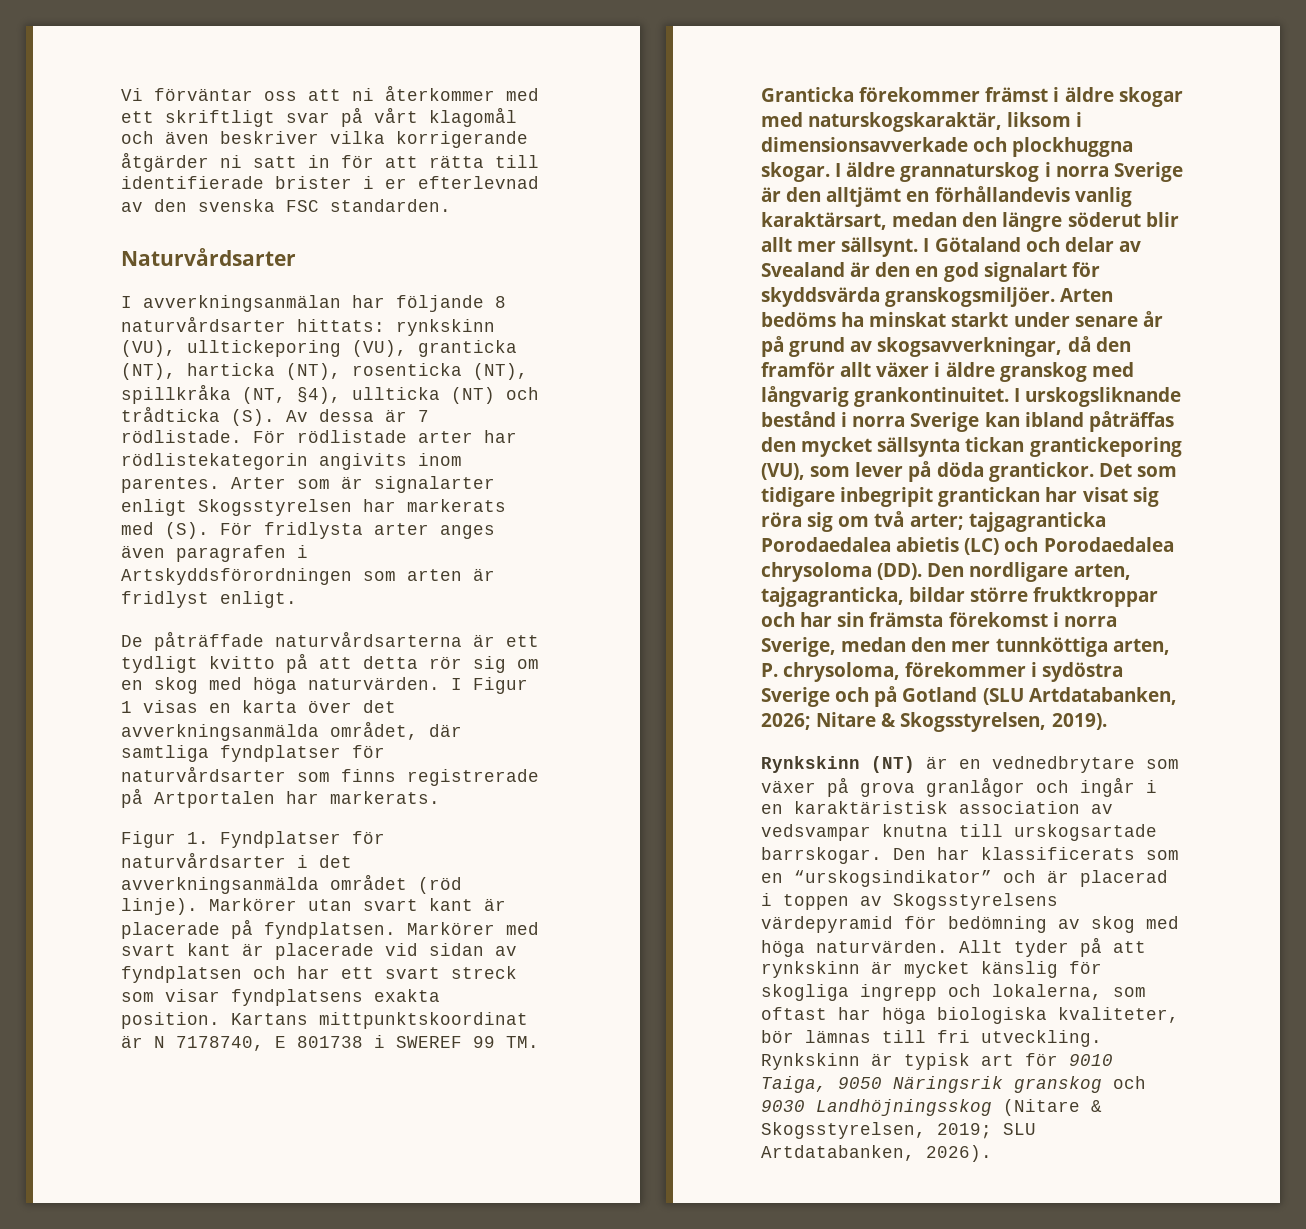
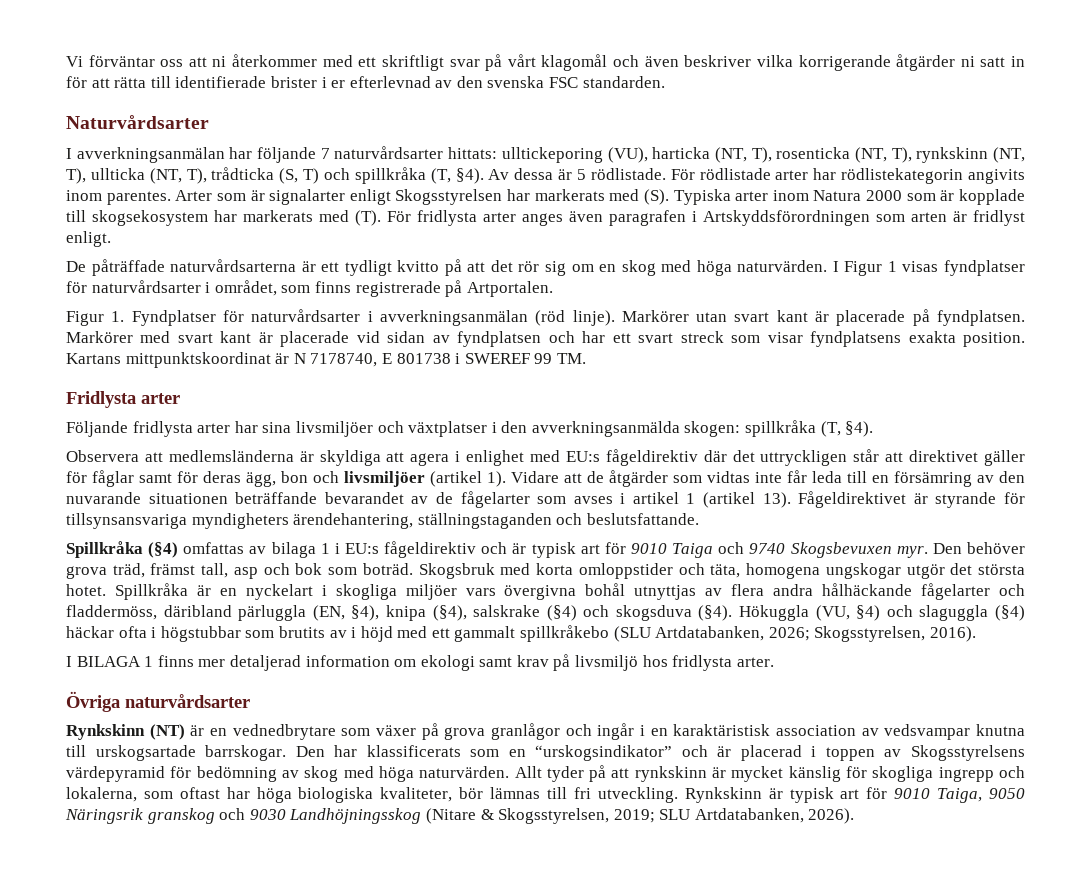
[495,296,506,308] 8 -> [320,148,330,159] 7
[396,319,495,336] [121,340,517,357] [121,363,528,380] [121,384,539,404] [121,406,275,426] rynkskinn (VU), ulltickeporing (VU), granticka (NT), harticka (NT), rosenticka (NT), spillkråka (NT, §4), ullticka (NT) och trådticka (S). -> [501,147,1025,163] [66,167,484,184] ulltickeporing (VU), harticka (NT, T), rosenticka (NT, T), rynkskinn (NT, T), ullticka (NT, T), trådticka (S, T) och spillkråka (T, §4).
[418,410,429,422] 7 -> [576,169,586,180] 5
(209, 530) none -> [673,189,1026,205] [66,210,381,226] Typiska arter inom Natura 2000 som är kopplade till skogsekosystem har markerats med (T).
[363,656,418,669] detta -> [490,260,513,272] det
[209,700,396,713] [121,721,462,741] [121,745,209,762] en karta över det avverkningsanmälda området, där samtliga -> (939, 266) none
(286, 774) none -> [205,280,277,296] i området,
[154,791,440,808] Artportalen har markerats. -> [466,281,553,297] Artportalen.
[319,855,352,868] [121,874,407,894] det avverkningsanmälda området -> [379,310,528,326] avverkningsanmälan
[761,87,1183,107] [761,112,1083,132] [761,137,1134,157] [761,162,1183,182] [761,186,1132,207] [761,212,1179,232] [761,237,1141,257] [761,262,1100,282] [761,287,1114,307] [761,311,1163,327] [761,336,1131,357] [761,362,1134,382] [761,386,1182,407] [761,411,1174,432] [761,437,1182,457] [761,461,1177,482] [761,487,1159,507] [761,511,1106,532] [761,537,1174,555] [761,562,1131,582] [761,587,1159,607] [761,612,1117,627] [761,637,1170,657] [761,662,1124,682] [761,686,1177,707] [761,712,1107,732] Granticka förekommer främst i äldre skogar med naturskogskaraktär, liksom i dimensionsavverkade och plockhuggna skogar. I äldre grannaturskog i norra Sverige är den alltjämt en förhållandevis vanlig karaktärsart, medan den längre söderut blir allt mer sällsynt. I Götaland och delar av Svealand är den en god signalart för skyddsvärda granskogsmiljöer. Arten bedöms ha minskat starkt under senare år på grund av skogsavverkningar, då den framför allt växer i äldre granskog med långvarig grankontinuitet. I urskogsliknande bestånd i norra Sverige kan ibland påträffas den mycket sällsynta tickan grantickeporing (VU), som lever på döda grantickor. Det som tidigare inbegripit grantickan har visat sig röra sig om två arter; tajgagranticka Porodaedalea abietis (LC) och Porodaedalea chrysoloma (DD). Den nordligare arten, tajgagranticka, bildar större fruktkroppar och har sin främsta förekomst i norra Sverige, medan den mer tunnköttiga arten, P. chrysoloma, förekommer i sydöstra Sverige och på Gotland (SLU Artdatabanken, 2026; Nitare & Skogsstyrelsen, 2019). -> [66,391,180,408] [66,420,874,437] [66,449,1026,466] [66,470,1025,487] [66,491,1025,508] [66,513,699,529] [66,541,1025,558] [66,563,1025,579] [66,583,1025,600] [66,605,1025,621] [66,625,977,642] [66,654,774,671] [66,691,250,712] Fridlysta arter // Följande fridlysta arter har sina livsmiljöer och växtplatser i den avverkningsanmälda skogen: spillkråka (T, §4). // Observera att medlemsländerna är skyldiga att agera i enlighet med EU:s fågeldirektiv där det uttryckligen står att direktivet gäller för fåglar samt för deras ägg, bon och livsmiljöer (artikel 1). Vidare att de åtgärder som vidtas inte får leda till en försämring av den nuvarande situationen beträffande bevarandet av de fågelarter som avses i artikel 1 (artikel 13). Fågeldirektivet är styrande för tillsynsansvariga myndigheters ärendehantering, ställningstaganden och beslutsfattande. // Spillkråka (§4) omfattas av bilaga 1 i EU:s fågeldirektiv och är typisk art för 9010 Taiga och 9740 Skogsbevuxen myr. Den behöver grova träd, främst tall, asp och bok som boträd. Skogsbruk med korta omloppstider och täta, homogena ungskogar utgör det största hotet. Spillkråka är en nyckelart i skogliga miljöer vars övergivna bohål utnyttjas av flera andra hålhäckande fågelarter och fladdermöss, däribland pärluggla (EN, §4), knipa (§4), salskrake (§4) och skogsduva (§4). Hökuggla (VU, §4) och slaguggla (§4) häckar ofta i högstubbar som brutits av i höjd med ett gammalt spillkråkebo (SLU Artdatabanken, 2026; Skogsstyrelsen, 2016). // I BILAGA 1 finns mer detaljerad information om ekologi samt krav på livsmiljö hos fridlysta arter. // Övriga naturvårdsarter

